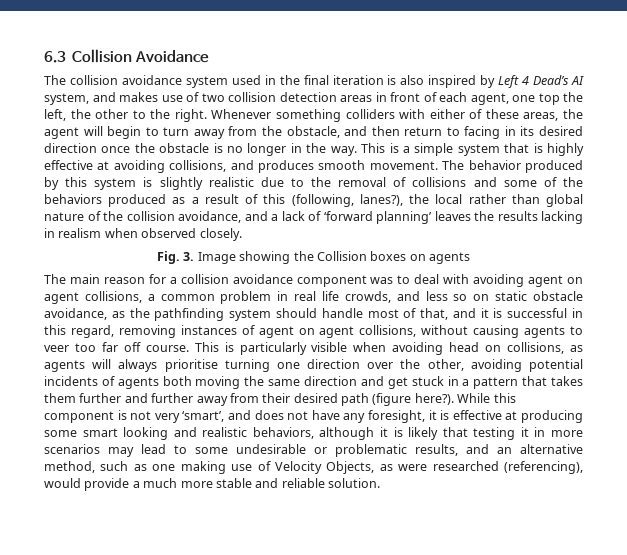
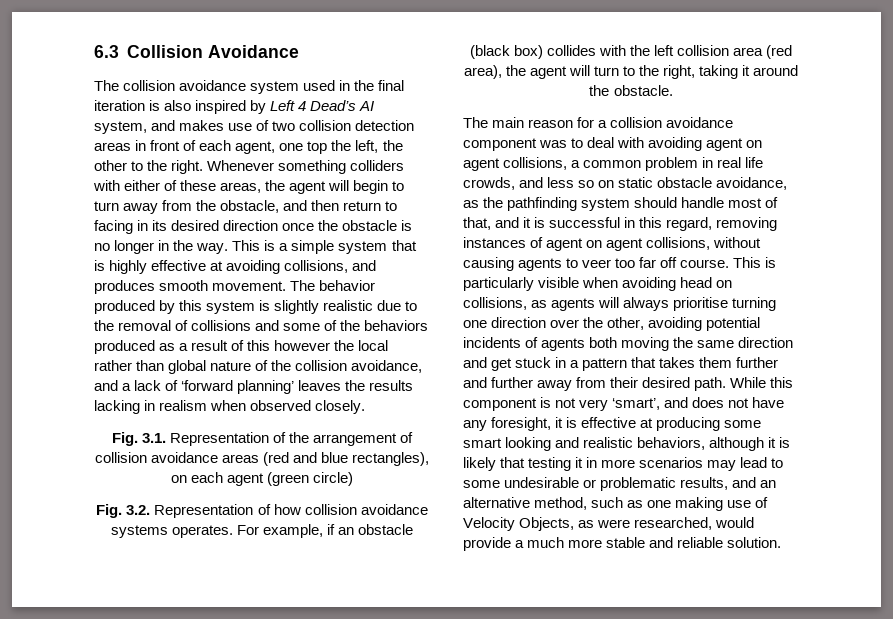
[291,194,403,207] (following, lanes?), -> [274,340,331,351] however
[183,251,470,264] 3. Image showing the Collision boxes on agents -> [141,432,414,446] [94,452,430,466] [170,472,354,486] [96,504,428,518] [110,524,414,538] [469,45,793,59] [463,65,799,79] [589,85,673,96] 3.1. Representation of the arrangement of collision avoidance areas (red and blue rectangles), on each agent (green circle) // Fig. 3.2. Representation of how collision avoidance systems operates. For example, if an obstacle (black box) collides with the left collision area (red area), the agent will turn to the right, taking it around the obstacle.
[341,393,454,406] path (figure here?). -> [694,377,727,391] path.
[432,461,583,474] researched (referencing), -> [634,517,713,530] researched,

